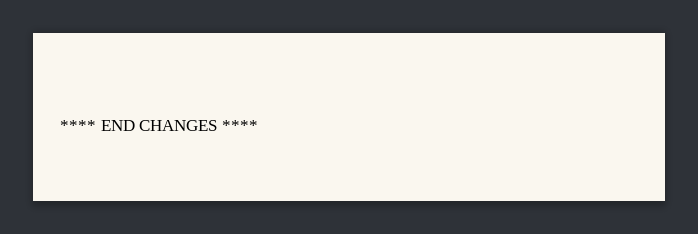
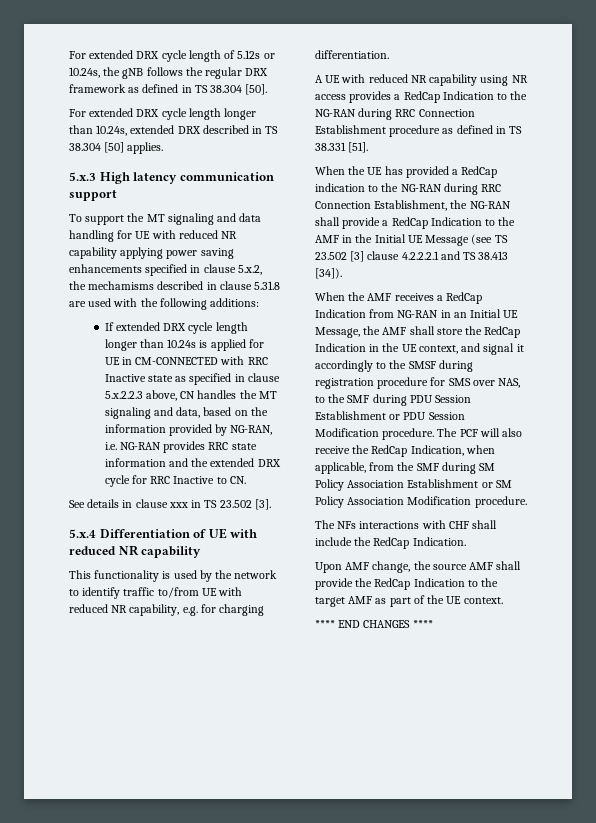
(60, 125) none -> [69,50,275,62] [69,67,269,79] [69,84,268,95] [69,108,257,120] [69,125,279,136] [69,142,164,154] [69,172,274,184] [69,189,117,201] [69,213,262,225] [69,230,238,242] [69,247,234,259] [69,264,262,276] [69,281,281,290] [69,298,260,310] [104,322,248,334] [104,339,264,351] [104,356,268,365] [104,373,280,385] [104,390,277,401] [104,407,268,419] [104,424,273,436] [104,441,257,453] [104,458,281,467] [104,475,246,487] [69,499,271,510] [69,528,258,539] [69,545,202,558] [69,570,278,582] [69,587,243,599] [69,604,265,616] [315,50,389,59] [315,74,528,86] [315,91,528,103] [315,108,475,120] [315,125,523,137] [315,142,369,153] [315,166,498,178] [315,183,502,195] [315,200,511,211] [315,217,516,229] [315,234,508,246] [315,251,509,262] [315,268,342,279] [315,292,483,304] [315,309,519,318] [315,326,521,338] [315,343,524,355] [315,360,473,372] [315,377,521,389] [315,394,472,406] [315,411,465,420] [315,428,523,440] [315,445,495,457] [315,462,496,474] [315,479,512,491] [315,496,527,508] [315,520,498,529] [315,537,466,549] [315,561,522,573] [315,578,499,590] [315,595,503,607] For extended DRX cycle length of 5.12s or 10.24s, the gNB follows the regular DRX framework as defined in TS 38.304 [50]. // For extended DRX cycle length longer than 10.24s, extended DRX described in TS 38.304 [50] applies. // 5.x.3 High latency communication support // To support the MT signaling and data handling for UE with reduced NR capability applying power saving enhancements specified in clause 5.x.2, the mechamisms described in clause 5.31.8 are used with the following additions: // If extended DRX cycle length longer than 10.24s is applied for UE in CM-CONNECTED with RRC Inactive state as specified in clause 5.x.2.2.3 above, CN handles the MT signaling and data, based on the information provided by NG-RAN, i.e. NG-RAN provides RRC state information and the extended DRX cycle for RRC Inactive to CN. // See details in clause xxx in TS 23.502 [3]. // 5.x.4 Differentiation of UE with reduced NR capability // This functionality is used by the network to identify traffic to/from UE with reduced NR capability, e.g. for charging differentiation. // A UE with reduced NR capability using NR access provides a RedCap Indication to the NG-RAN during RRC Connection Establishment procedure as defined in TS 38.331 [51]. // When the UE has provided a RedCap indication to the NG-RAN during RRC Connection Establishment, the NG-RAN shall provide a RedCap Indication to the AMF in the Initial UE Message (see TS 23.502 [3] clause 4.2.2.2.1 and TS 38.413 [34]). // When the AMF receives a RedCap Indication from NG-RAN in an Initial UE Message, the AMF shall store the RedCap Indication in the UE context, and signal it accordingly to the SMSF during registration procedure for SMS over NAS, to the SMF during PDU Session Establishment or PDU Session Modification procedure. The PCF will also receive the RedCap Indication, when applicable, from the SMF during SM Policy Association Establishment or SM Policy Association Modification procedure. // The NFs interactions with CHF shall include the RedCap Indication. // Upon AMF change, the source AMF shall provide the RedCap Indication to the target AMF as part of the UE context. //

